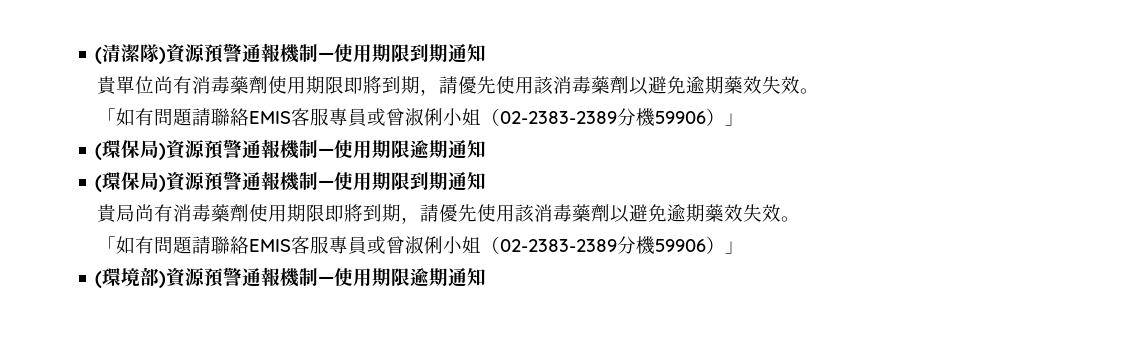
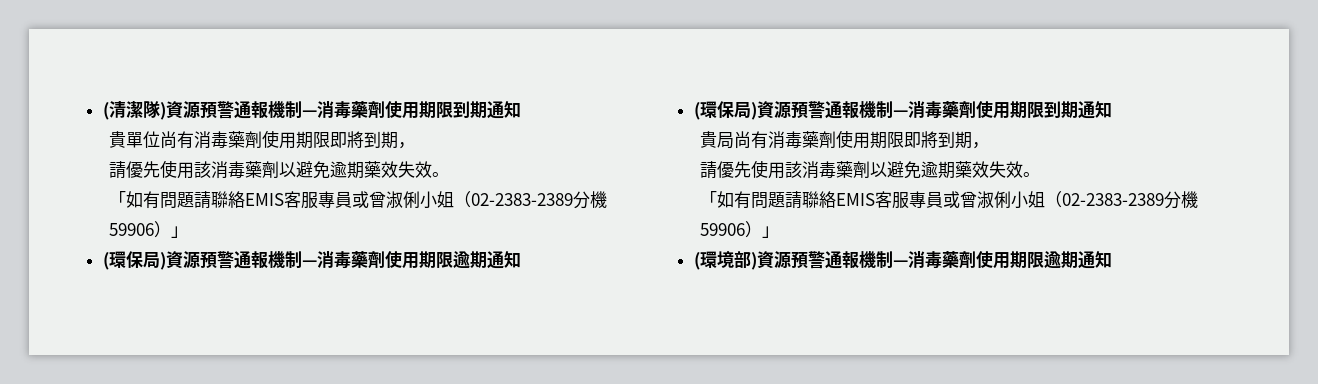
(335, 56) none -> [316,101,385,119] 消毒藥劑
(439, 92) none -> (415, 145) //
(335, 152) none -> [316,251,385,269] 消毒藥劑
(335, 184) none -> [907,101,976,119] 消毒藥劑
(420, 220) none -> (989, 145) //
(335, 280) none -> [907,251,976,269] 消毒藥劑

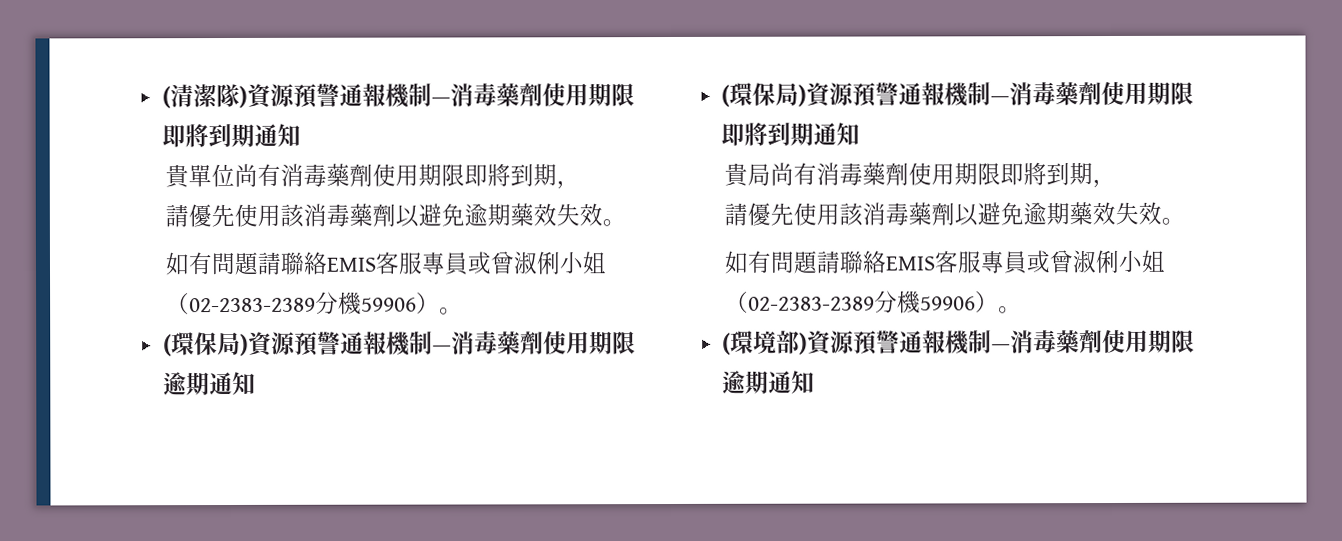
(453, 109) none -> [161,124,209,148] 即將
[108,191,126,206] 「 -> (626, 223) none
[170,226,188,238] 」 -> [438,307,463,315] 。
(1044, 109) none -> [720,122,768,146] 即將
[699,191,717,206] 「 -> (1185, 221) none
[761,226,779,238] 」 -> [997,306,1022,314] 。

